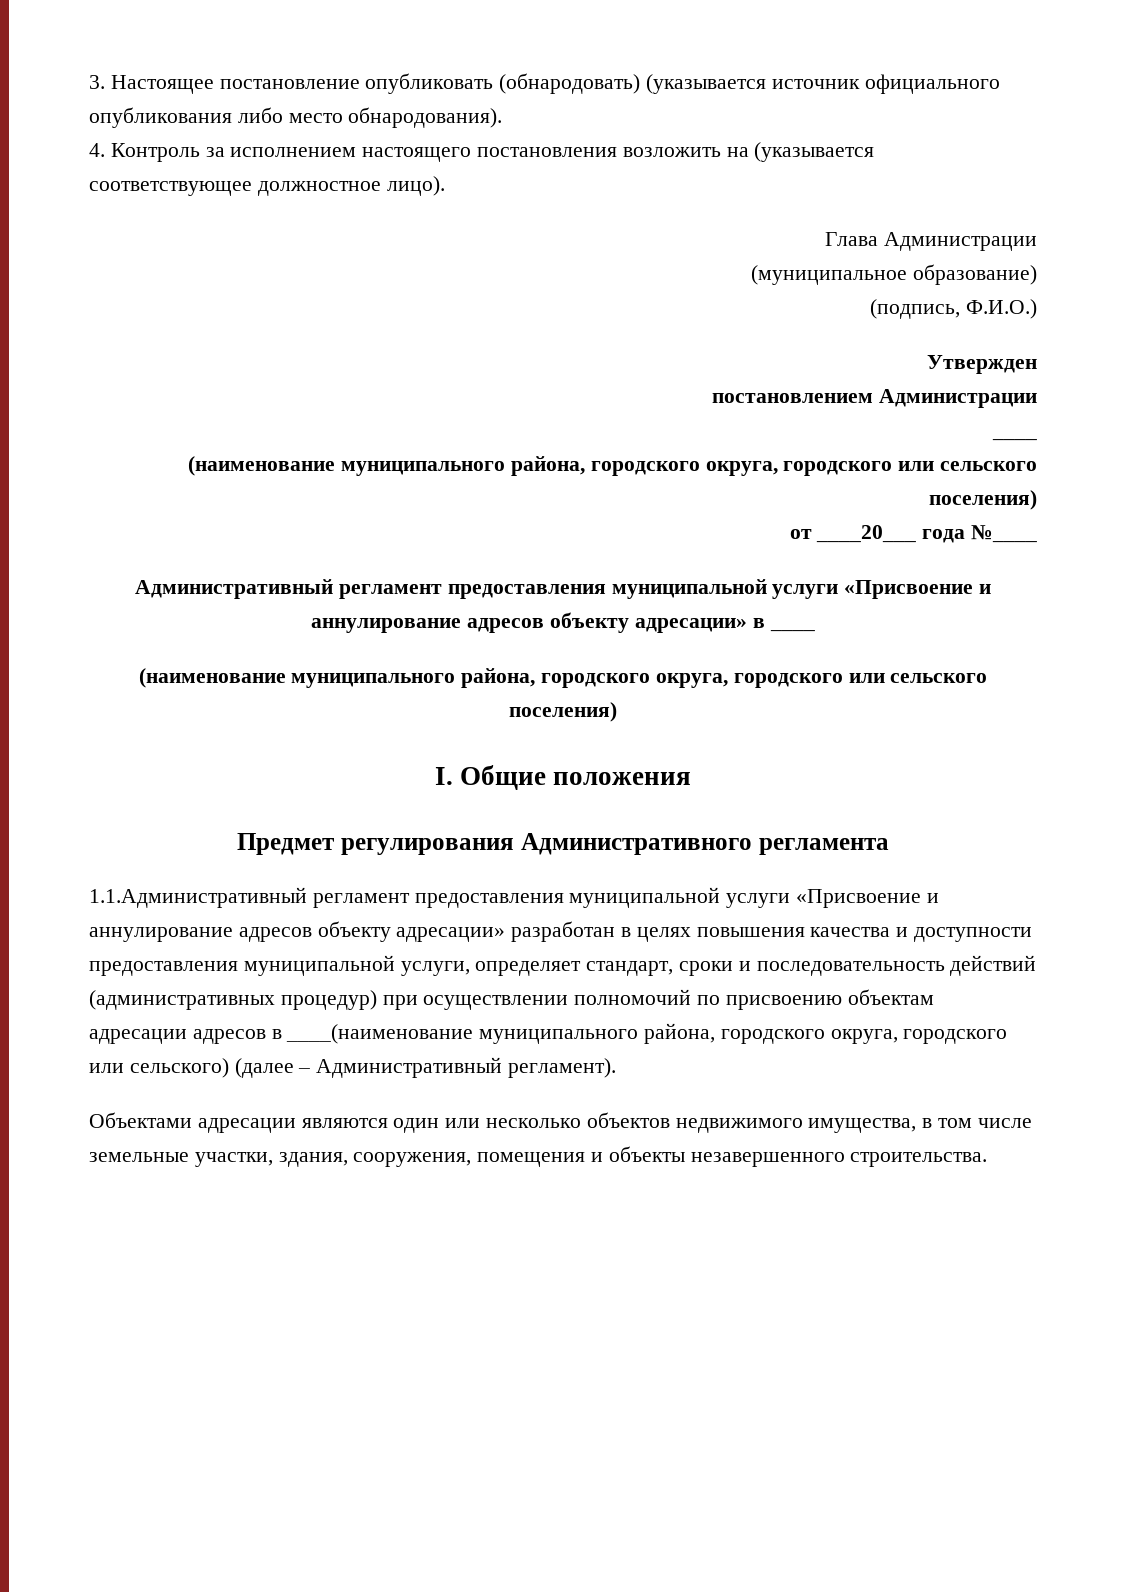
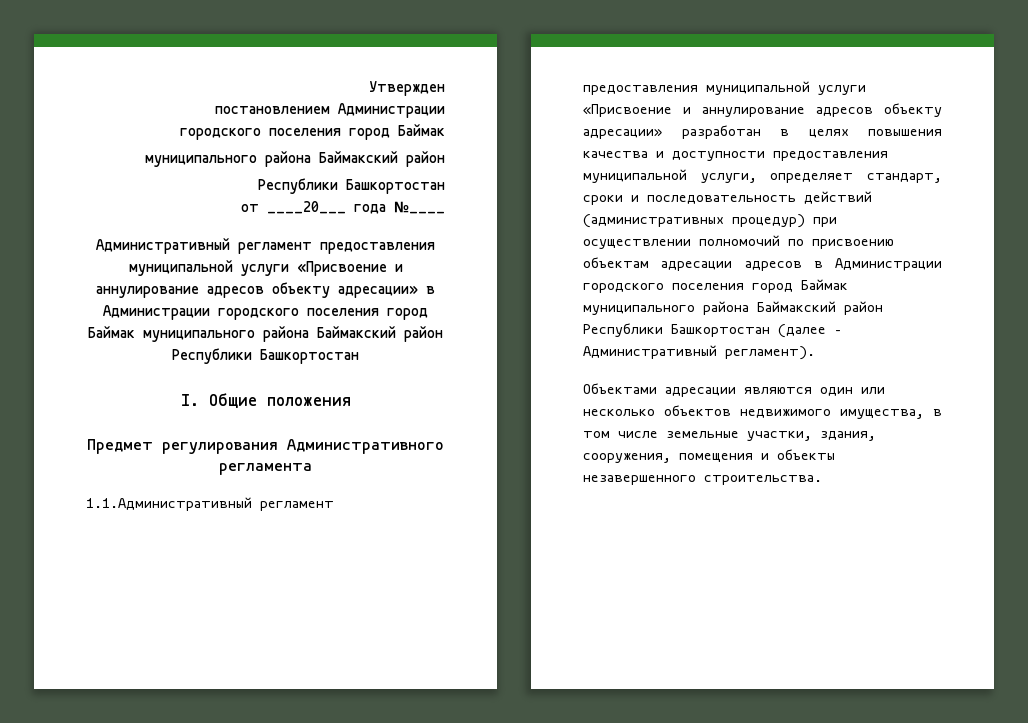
[89,73,1000,94] [89,107,503,128] [89,142,875,162] [89,176,445,196] [825,232,1037,251] [751,264,1037,285] [870,299,1037,319] [927,355,1037,374] [712,389,1037,408] [992,437,1037,441] [188,456,1037,476] [929,490,1037,510] 3. Настоящее постановление опубликовать (обнародовать) (указывается источник официального опубликования либо место обнародования). // 4. Контроль за исполнением настоящего постановления возложить на (указывается соответствующее должностное лицо). // Глава Администрации // (муниципальное образование) // (подпись, Ф.И.О.) // Утвержден // постановлением Администрации // ____ // (наименование муниципального района, городского округа, городского или сельского поселения) -> [369,81,445,96] [215,103,445,118] [180,124,445,140] [145,151,445,167] [258,178,445,194] Утвержден // постановлением Администрации // городского поселения город Баймак // муниципального района Баймакский район // Республики Башкортостан
[769,628,815,632] [138,668,988,688] [509,702,617,722] ____ // (наименование муниципального района, городского округа, городского или сельского поселения) -> [103,305,428,320] [88,326,443,342] [172,348,359,364] Администрации городского поселения город Баймак муниципального района Баймакский район Республики Башкортостан
[286,1023,1008,1044] [89,1058,229,1078] ____(наименование муниципального района, городского округа, городского или сельского) -> [835,258,942,271] [583,279,848,293] [583,301,883,315] [583,323,770,337] Администрации городского поселения город Баймак муниципального района Баймакский район Республики Башкортостан

